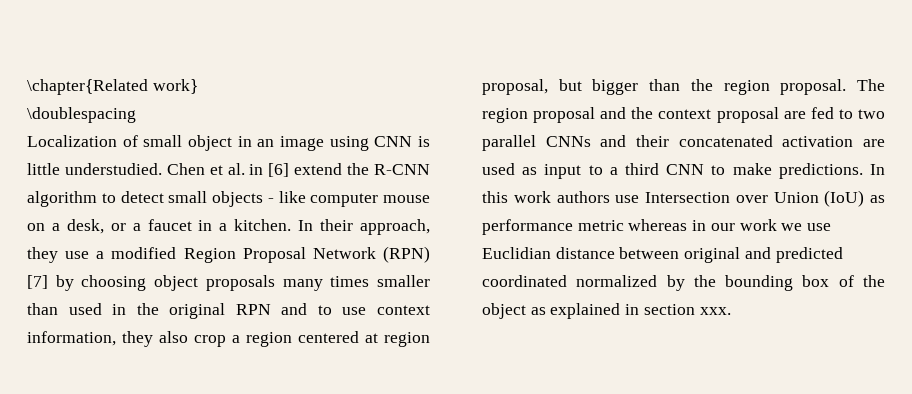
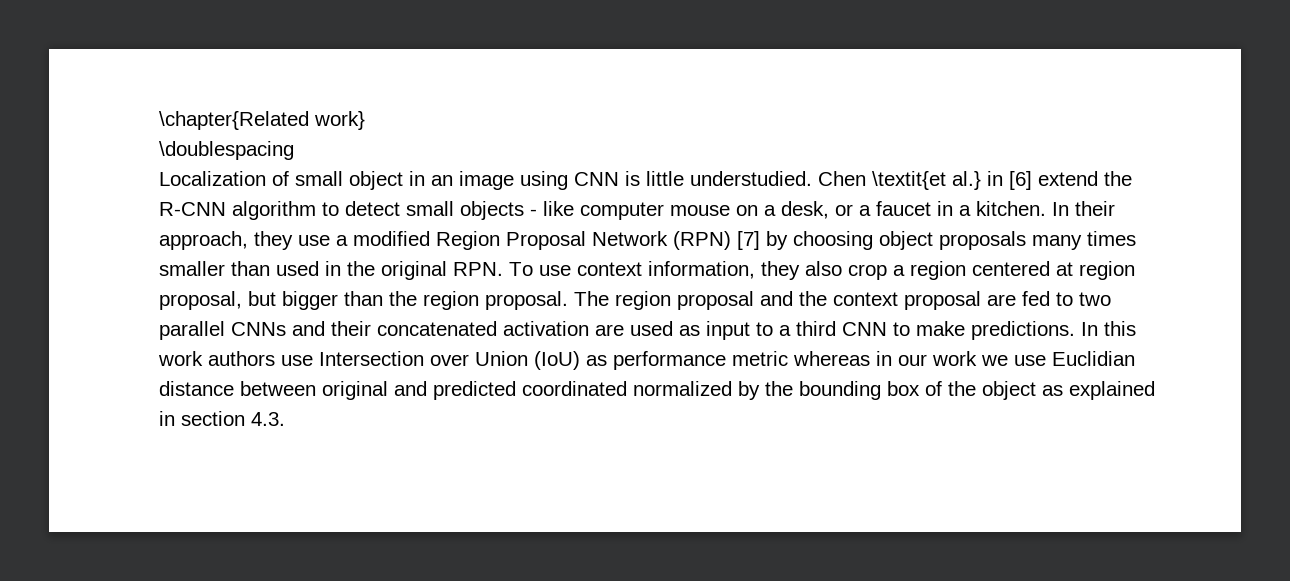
[209,163,245,175] et al. -> [872,171,981,190] \textit{et al.}
[235,303,332,315] RPN and to -> [453,262,533,276] RPN. To
[699,307,731,315] xxx. -> [251,412,285,426] 4.3.

